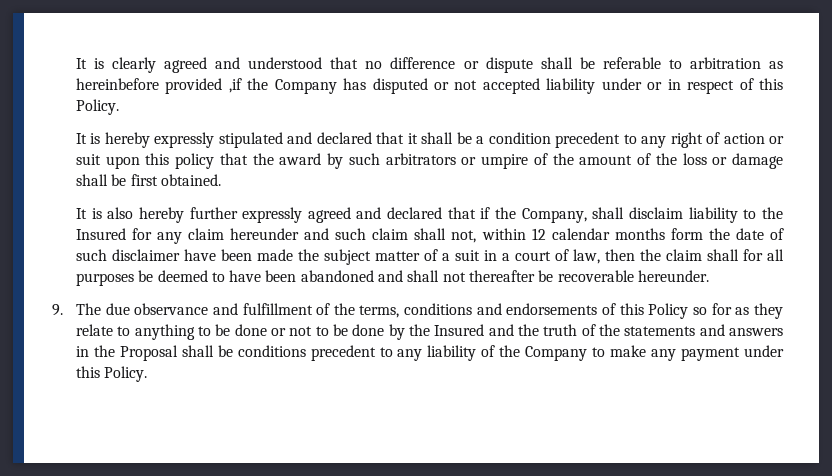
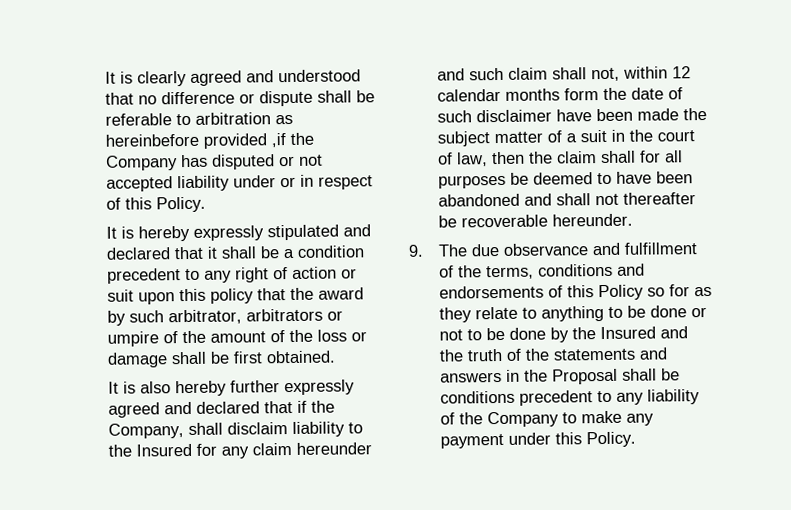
(380, 159) none -> [168,309,243,325] arbitrator,
[501,253,510,261] a -> [629,129,654,142] the

